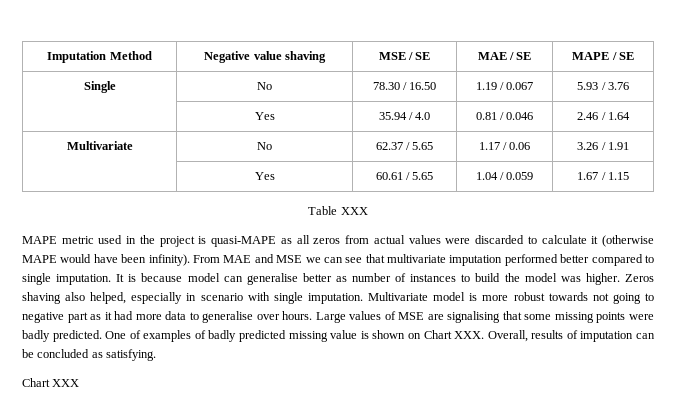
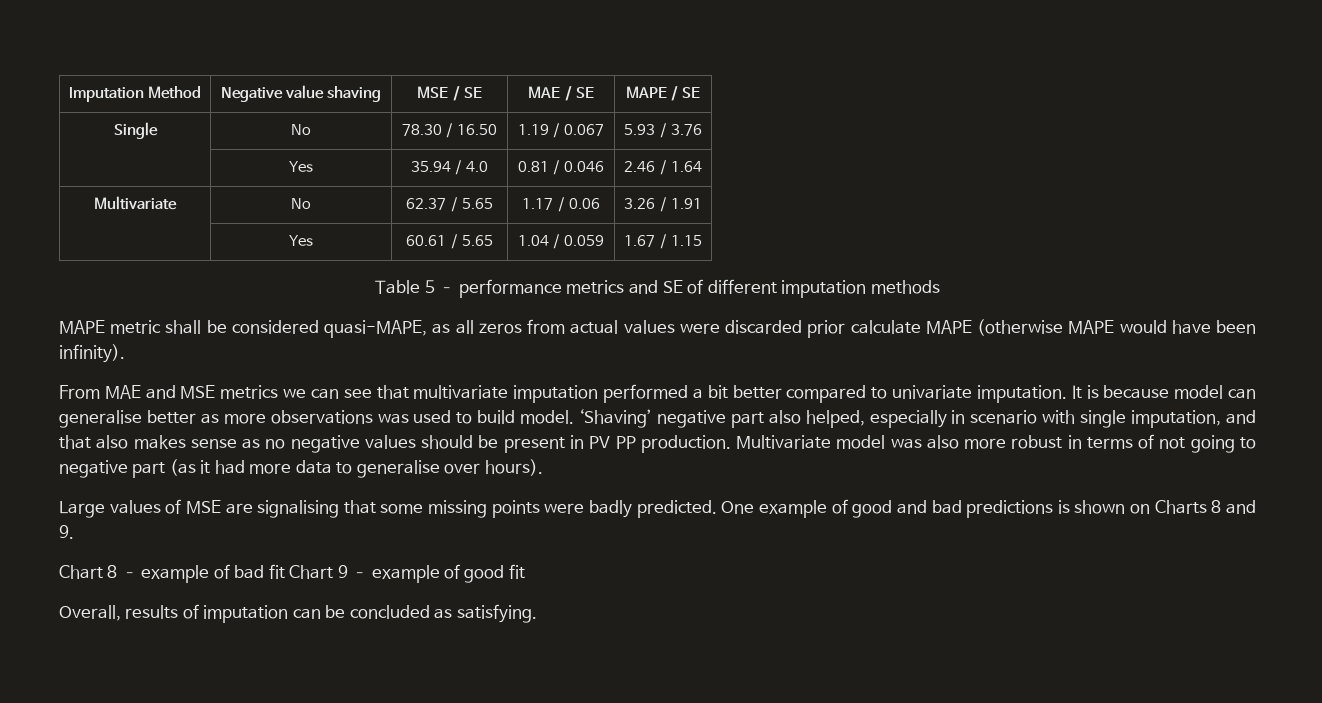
[340,207,368,215] [22,235,277,247] XXX // MAPE metric used in the project is quasi-MAPE -> [424,279,940,298] [59,320,428,338] 5 – performance metrics and SE of different imputation methods // MAPE metric shall be considered quasi-MAPE,
[527,235,599,244] to calculate it -> [807,320,972,338] prior calculate MAPE
(190, 260) none -> (125, 353) //
(303, 259) none -> [220,385,279,399] metrics
(558, 260) none -> [692,385,728,399] a bit
[22,273,51,285] single -> [892,385,973,399] univariate
[352,273,654,285] [22,292,61,304] number of instances to build the model was higher. Zeros shaving -> [223,409,764,428] more observations was used to build model. ‘Shaving’ negative part
[307,292,588,304] imputation. Multivariate model is more robust towards -> [1131,410,1257,428] [59,434,1155,453] imputation, and that also makes sense as no negative values should be present in PV PP production. Multivariate model was also more robust in terms of
[90,314,102,320] as -> [169,459,196,476] (as
[282,311,313,320] hours. -> [484,459,543,476] hours). //
[129,330,485,342] of examples of badly predicted missing value is shown on Chart XXX. -> [758,499,1257,518] [59,525,74,539] [59,564,525,583] example of good and bad predictions is shown on Charts 8 and 9. // Chart 8 – example of bad fit Chart 9 – example of good fit //
[22,378,80,387] // Chart XXX -> (537, 613) none

